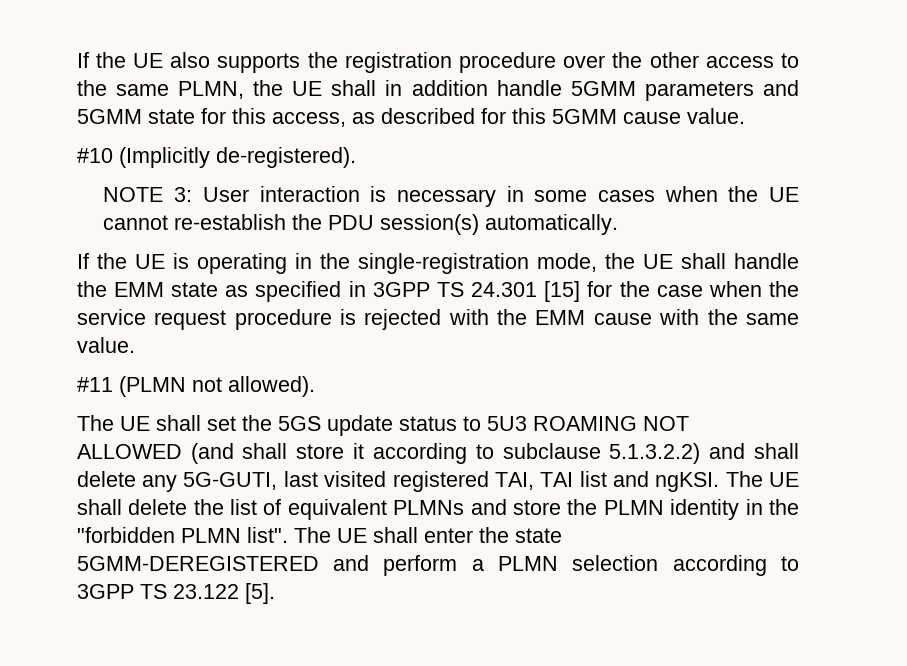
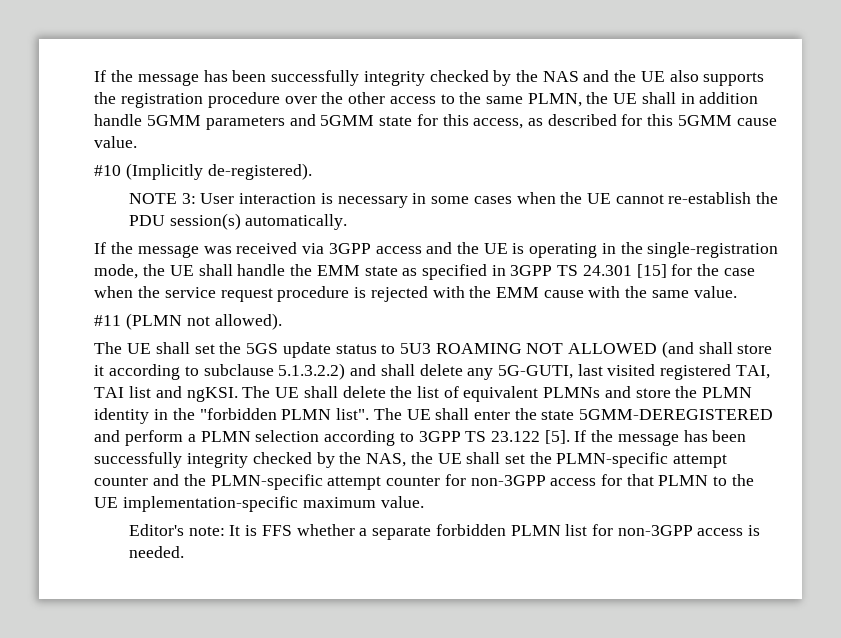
[76,52,126,68] If the -> [94,70,637,86] If the message has been successfully integrity checked by the NAS and the
(127, 261) none -> [137,242,480,258] message was received via 3GPP access and the
(275, 593) none -> [574,430,747,446] [94,452,728,468] [94,474,754,490] [94,496,424,512] [128,524,761,540] [128,546,184,558] If the message has been successfully integrity checked by the NAS, the UE shall set the PLMN-specific attempt counter and the PLMN-specific attempt counter for non-3GPP access for that PLMN to the UE implementation-specific maximum value. // Editor's note: It is FFS whether a separate forbidden PLMN list for non-3GPP access is needed.

